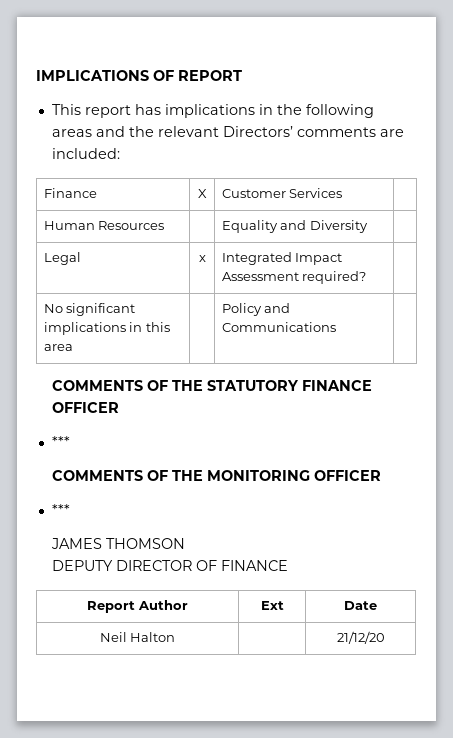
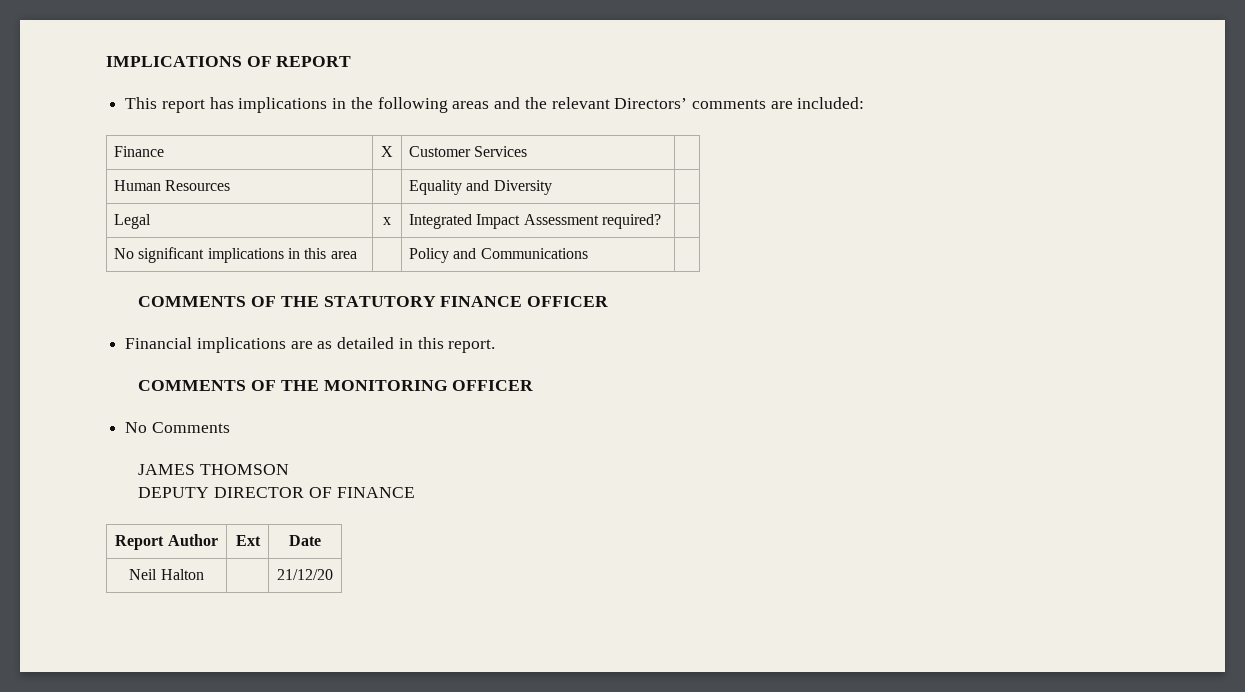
[51,436,70,447] *** -> [125,337,496,353] Financial implications are as detailed in this report.
[51,504,70,515] *** -> [125,422,230,433] No Comments

